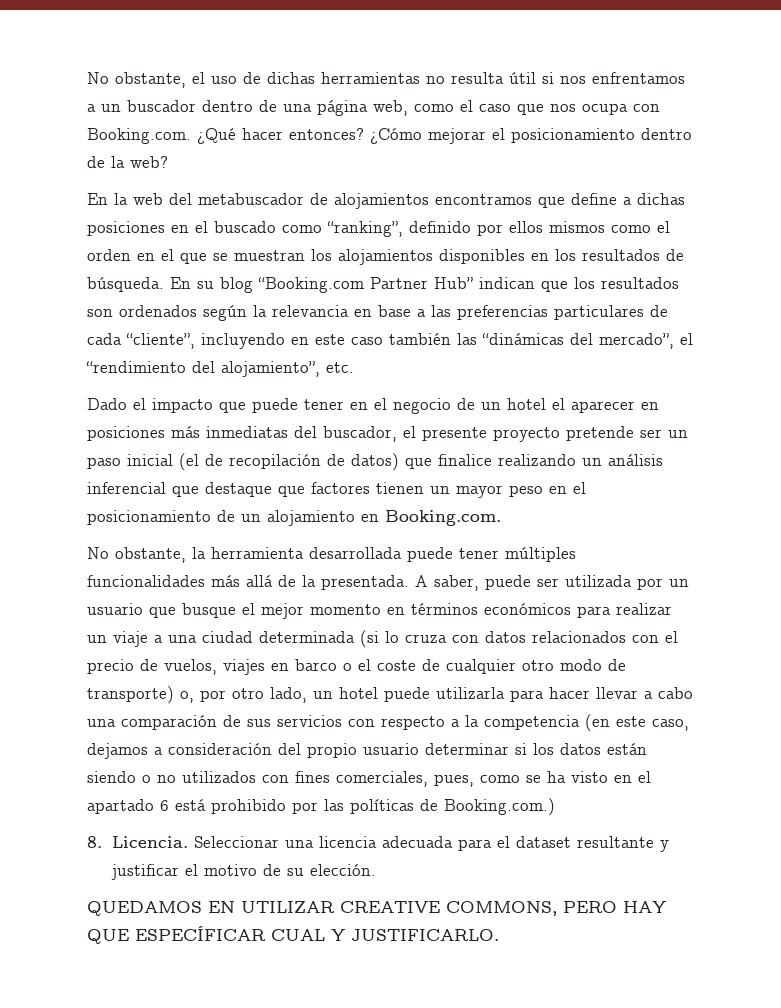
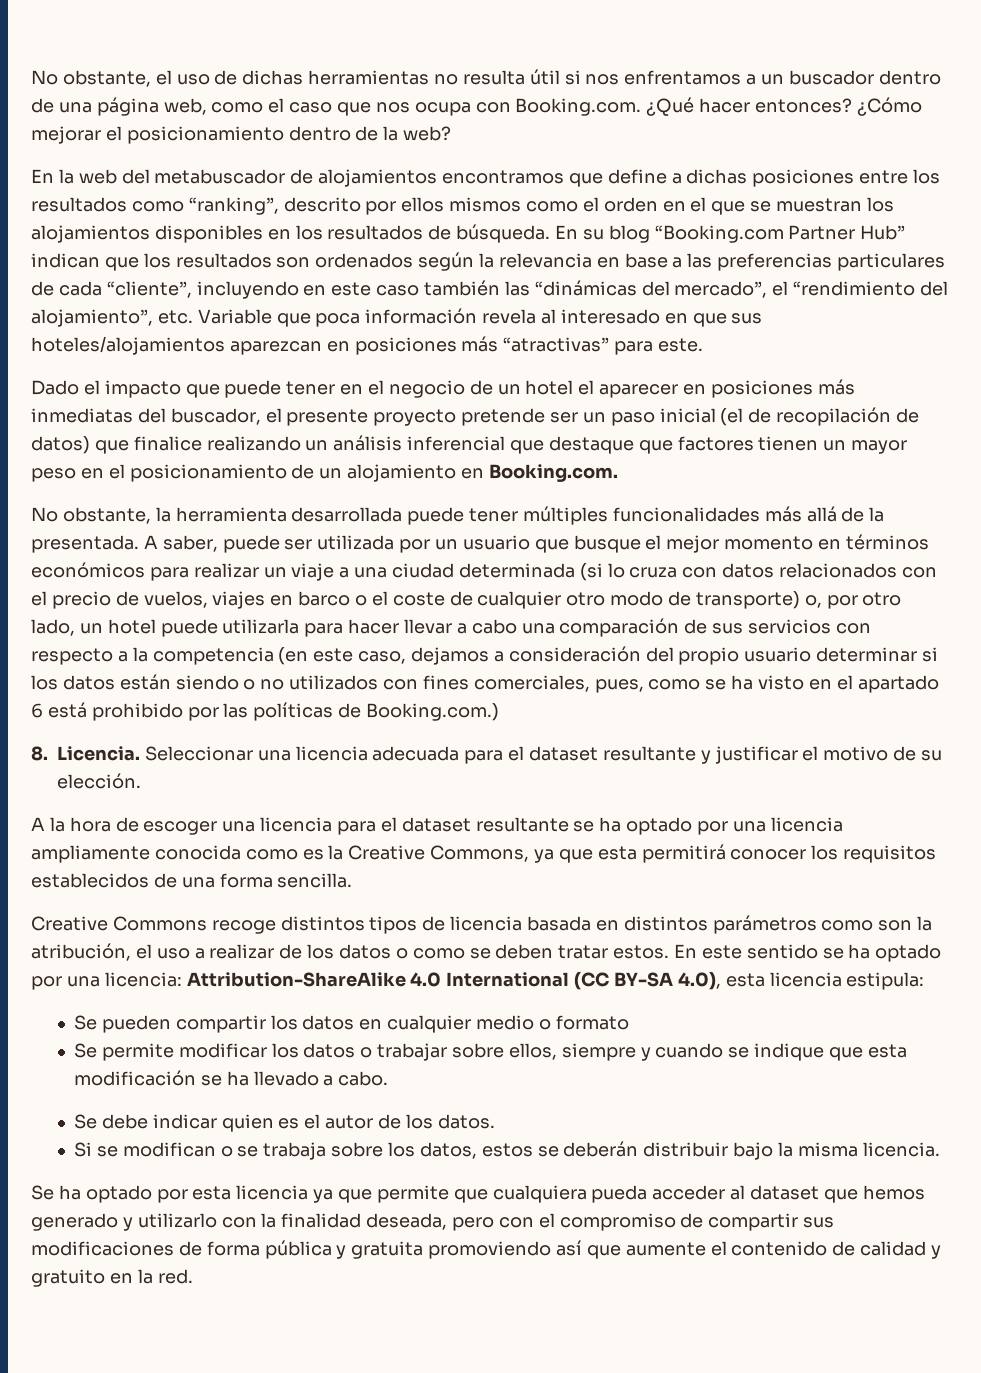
[171,221,276,233] en el buscado -> [859,169,941,184] [31,197,127,212] entre los resultados
[409,221,471,233] definido -> [283,197,361,212] descrito
(354, 367) none -> [197,308,763,327] [31,336,704,355] Variable que poca información revela al interesado en que sus hoteles/alojamientos aparezcan en posiciones más “atractivas” para este.
[87,901,667,916] [87,926,499,944] QUEDAMOS EN UTILIZAR CREATIVE COMMONS, PERO HAY QUE ESPECÍFICAR CUAL Y JUSTIFICARLO. -> [31,817,843,835] [31,844,937,863] [31,873,353,888] [31,915,933,934] [31,943,942,962] [31,972,925,990] [73,1015,629,1033] [73,1043,907,1061] [73,1070,389,1086] [73,1114,495,1132] [73,1141,940,1160] [31,1185,925,1203] [31,1213,835,1231] [31,1240,942,1259] [31,1269,193,1287] A la hora de escoger una licencia para el dataset resultante se ha optado por una licencia ampliamente conocida como es la Creative Commons, ya que esta permitirá conocer los requisitos establecidos de una forma sencilla. // Creative Commons recoge distintos tipos de licencia basada en distintos parámetros como son la atribución, el uso a realizar de los datos o como se deben tratar estos. En este sentido se ha optado por una licencia: Attribution-ShareAlike 4.0 International (CC BY-SA 4.0), esta licencia estipula: // Se pueden compartir los datos en cualquier medio o formato // Se permite modificar los datos o trabajar sobre ellos, siempre y cuando se indique que esta modificación se ha llevado a cabo. // Se debe indicar quien es el autor de los datos. // Si se modifican o se trabaja sobre los datos, estos se deberán distribuir bajo la misma licencia. // Se ha optado por esta licencia ya que permite que cualquiera pueda acceder al dataset que hemos generado y utilizarlo con la finalidad deseada, pero con el compromiso de compartir sus modificaciones de forma pública y gratuita promoviendo así que aumente el contenido de calidad y gratuito en la red.

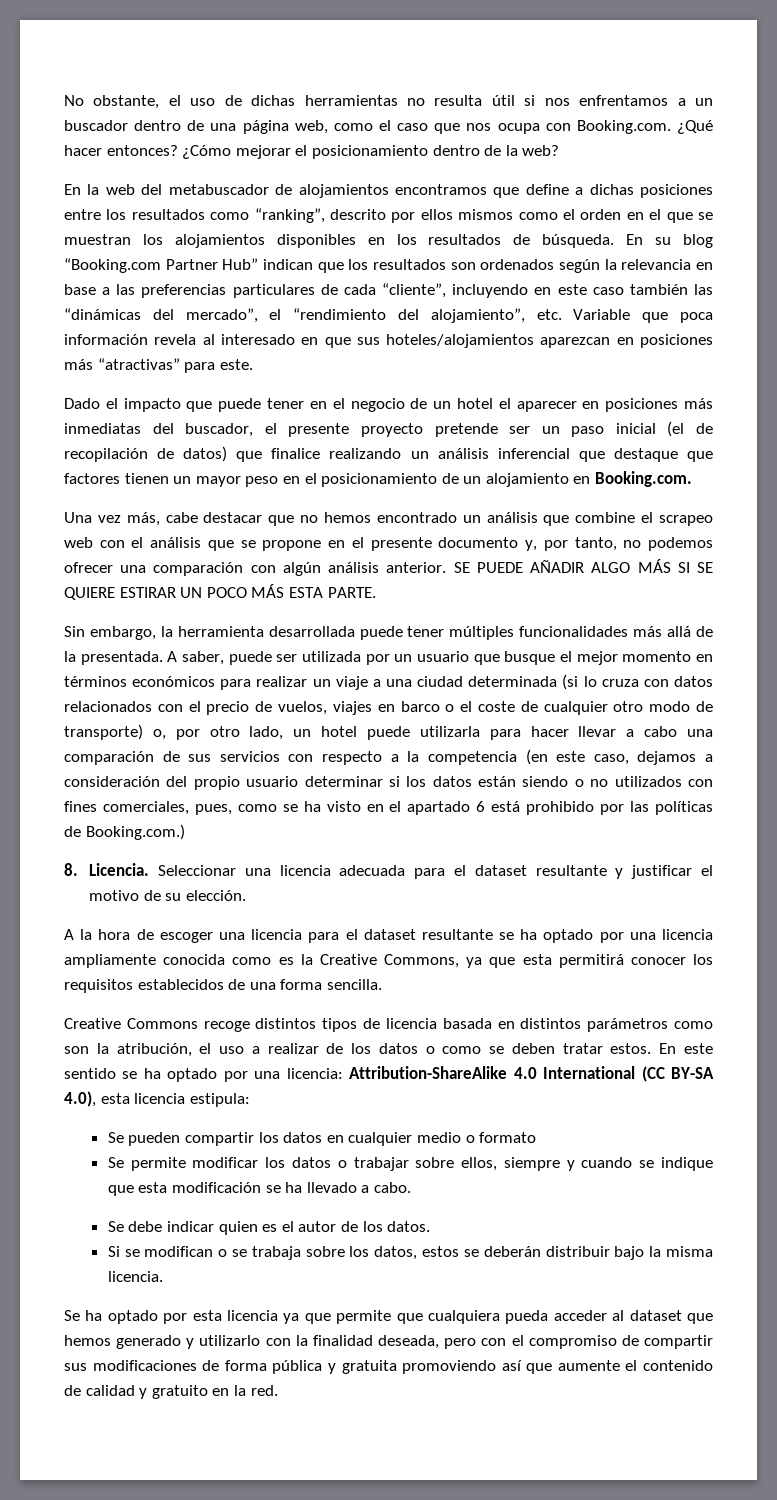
[31,507,151,524] No obstante, -> [64,512,713,526] [64,537,714,551] [64,559,713,576] [64,584,376,600] [64,626,156,640] Una vez más, cabe destacar que no hemos encontrado un análisis que combine el scrapeo web con el análisis que se propone en el presente documento y, por tanto, no podemos ofrecer una comparación con algún análisis anterior. SE PUEDE AÑADIR ALGO MÁS SI SE QUIERE ESTIRAR UN POCO MÁS ESTA PARTE. // Sin embargo,

